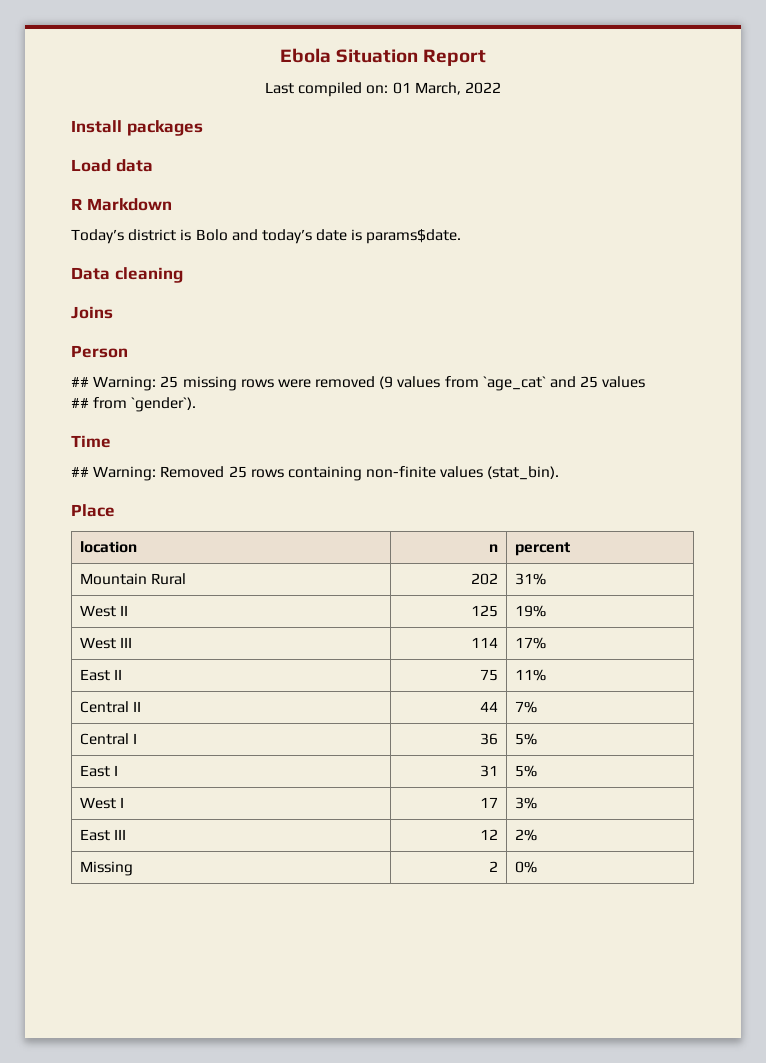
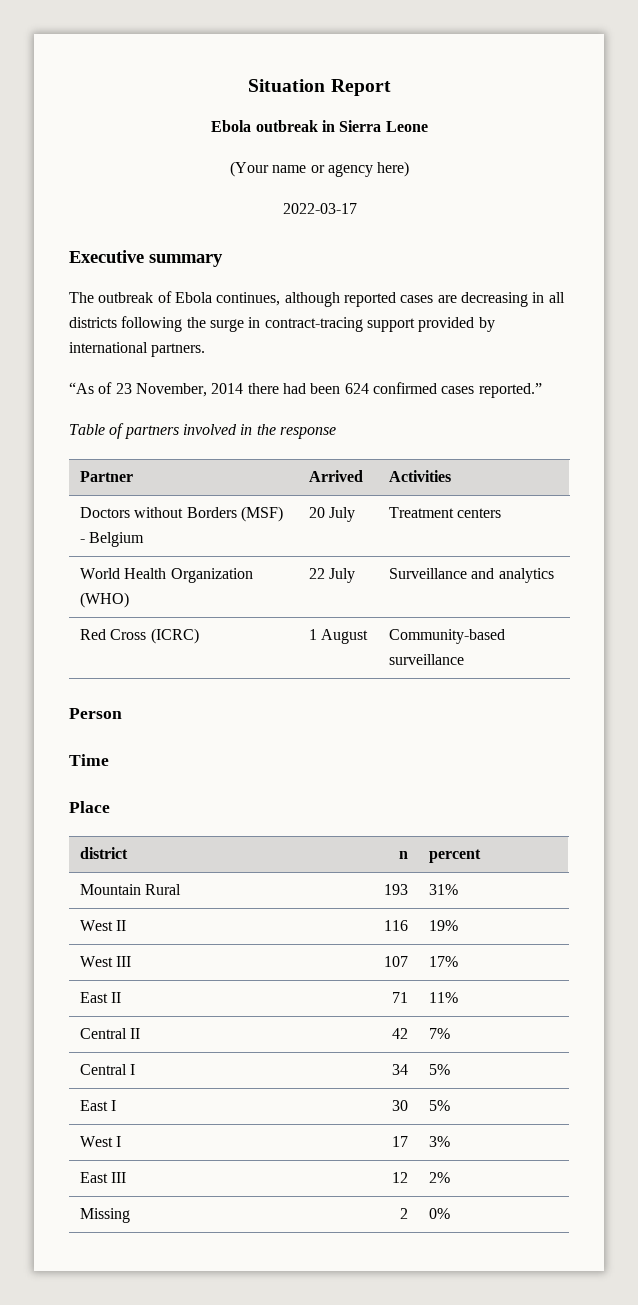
[279,48,331,63] Ebola -> (248, 85) none
[265,82,501,97] [71,120,203,136] [71,159,153,172] [71,198,172,211] [71,229,462,244] [71,267,183,283] [71,306,113,319] [71,345,128,358] [71,376,646,391] [71,397,197,412] [71,435,111,448] [71,466,560,481] Last compiled on: 01 March, 2022 // Install packages // Load data // R Markdown // Today’s district is Bolo and today’s date is params$date. // Data cleaning // Joins // Person // ## Warning: 25 missing rows were removed (9 values from `age_cat` and 25 values // ## from `gender`). // Time // ## Warning: Removed 25 rows containing non-finite values (stat_bin). -> [211,120,428,132] [229,161,410,177] [282,203,357,214] [69,250,223,267] [69,291,565,307] [69,316,495,332] [69,342,206,357] [69,382,542,398] [69,423,336,439] [80,471,134,482] [309,470,364,482] [389,470,452,482] [80,506,283,522] [80,532,145,547] [309,507,356,522] [389,507,502,518] [80,568,253,583] [80,592,130,608] [309,568,356,583] [389,568,554,583] [80,628,199,644] [309,629,369,644] [389,629,506,644] [389,654,465,665] [69,708,122,719] [69,754,109,766] Ebola outbreak in Sierra Leone // (Your name or agency here) // 2022-03-17 // Executive summary // The outbreak of Ebola continues, although reported cases are decreasing in all districts following the surge in contract-tracing support provided by international partners. // “As of 23 November, 2014 there had been 624 confirmed cases reported.” // Table of partners involved in the response // Partner | Arrived | Activities // Doctors without Borders (MSF) - Belgium | 20 July | Treatment centers // World Health Organization (WHO) | 22 July | Surveillance and analytics // Red Cross (ICRC) | 1 August | Community-based surveillance // Person // Time
[80,541,138,553] location -> [80,847,129,859] district
[470,573,498,585] 202 -> [383,884,408,895] 193
[470,605,498,617] 125 -> [383,920,408,931] 116
[470,637,498,648] 114 -> [383,956,408,967] 107
[479,669,498,681] 75 -> [391,992,408,1003] 71
[479,701,498,712] 44 -> [391,1028,408,1039] 42
[479,733,498,745] 36 -> [391,1064,408,1075] 34
[479,765,498,777] 31 -> [391,1100,408,1111] 30

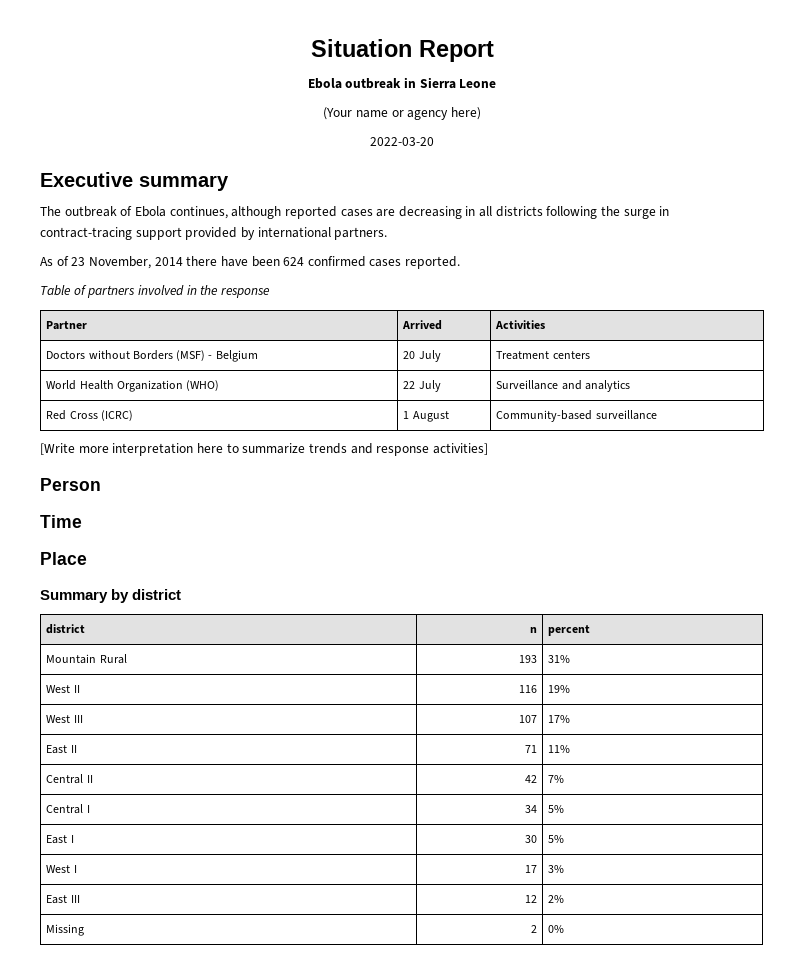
[282,203,357,214] 2022-03-17 -> [370,137,434,146] 2022-03-20
[69,382,94,394] “As -> [40,257,53,266] As
[282,383,306,394] had -> [220,256,248,267] have
[478,383,542,398] reported.” -> [405,256,461,269] reported.
(465, 659) none -> [40,443,488,456] // [Write more interpretation here to summarize trends and response activities]
(110, 807) none -> [40,589,182,603] // Summary by district

